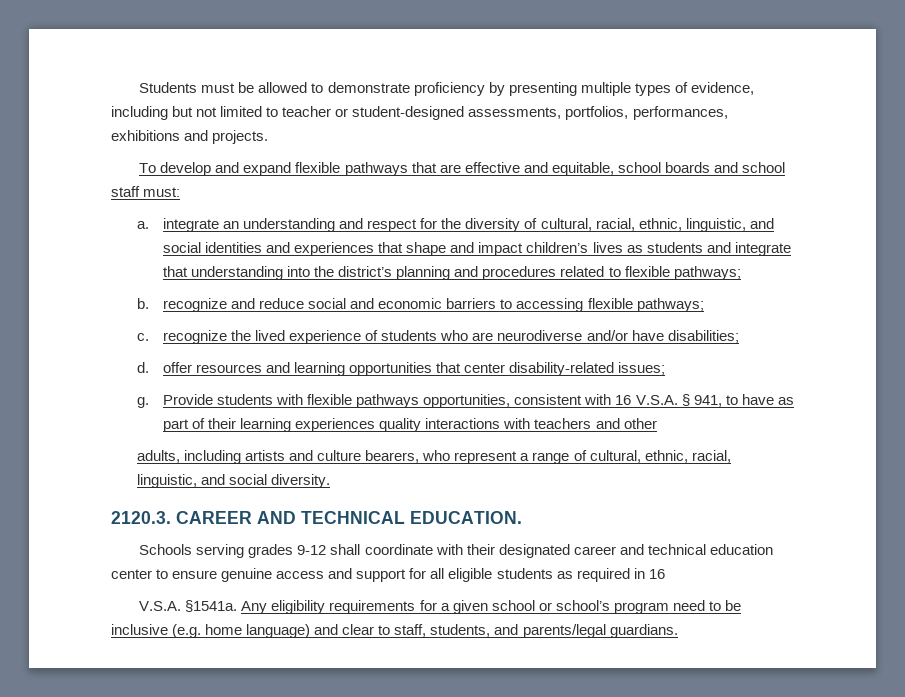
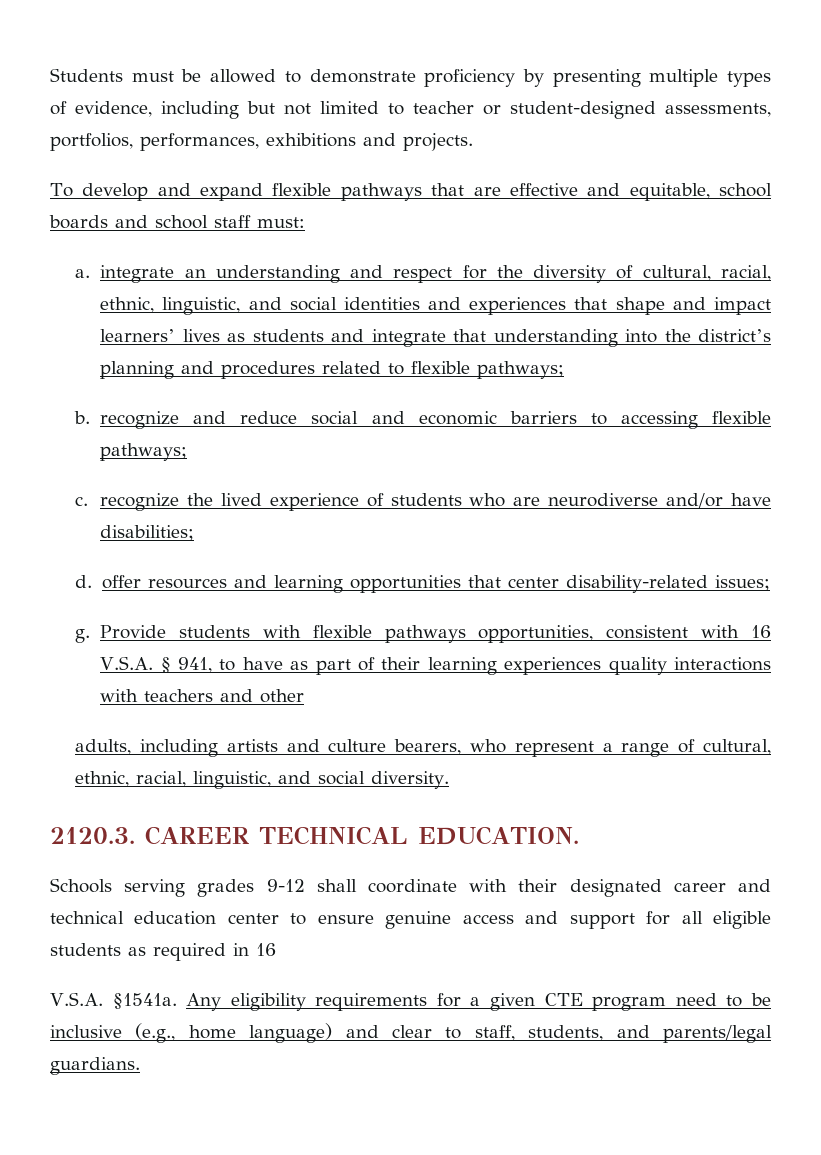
[526,242,589,253] children’s -> [100,329,176,342] learners’
[257,511,296,524] AND -> (249, 835) none
[491,600,610,611] school or school’s -> [544,993,583,1006] CTE
[172,624,202,638] (e.g. -> [135,1023,176,1043] (e.g.,

